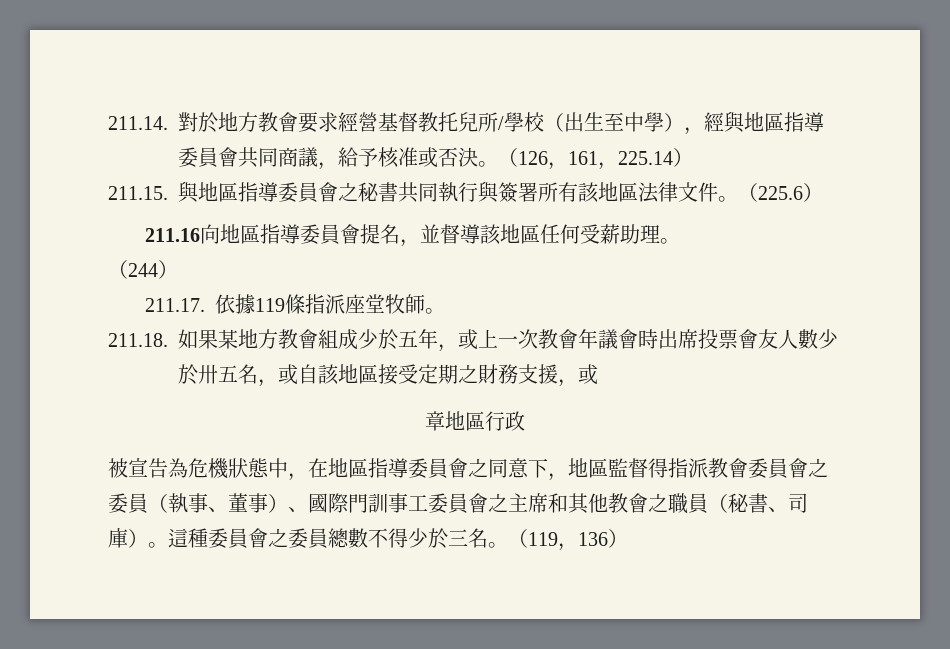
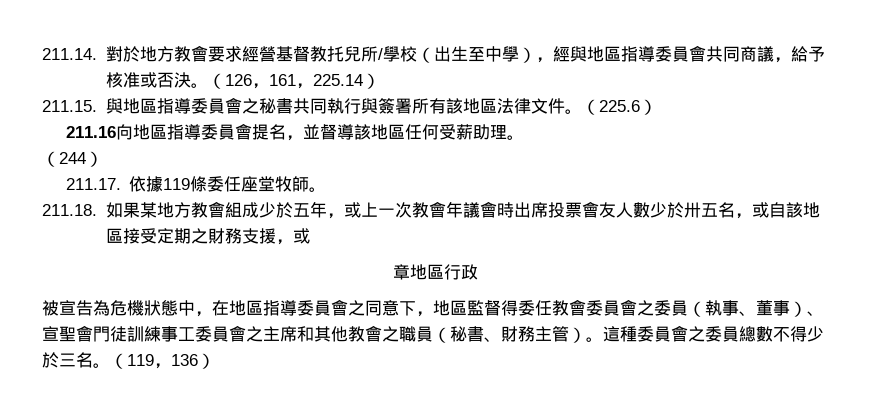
[304,294,345,314] 指派 -> [207,176,242,192] 委任
[668,458,708,478] 指派 -> [518,300,552,316] 委任
[308,493,388,513] 國際門訓 -> [42,325,161,342] 宣聖會門徒訓練
[788,493,808,513] [108,528,128,548] 司庫 -> [501,326,569,342] 財務主管

